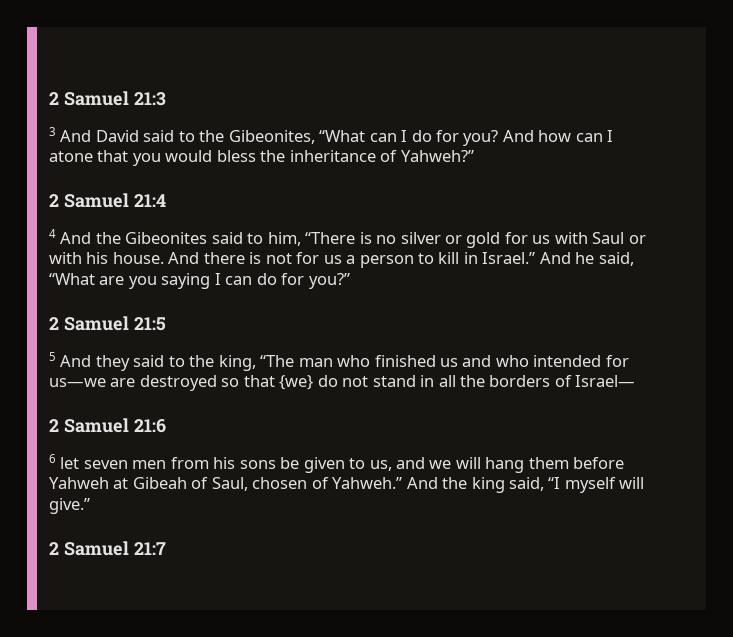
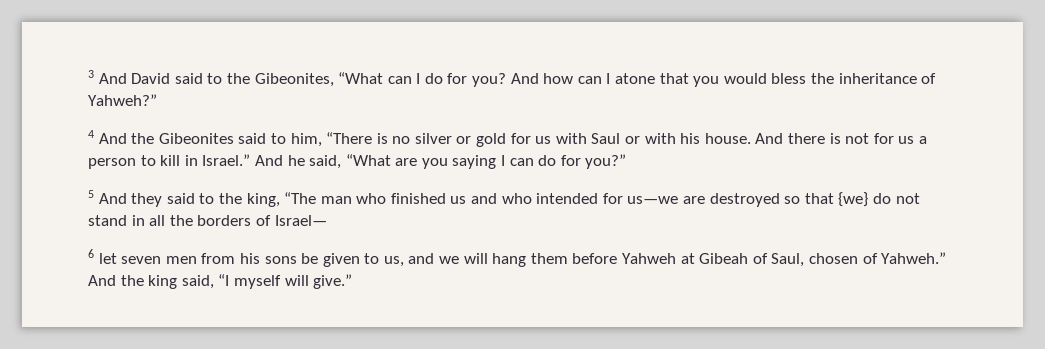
[49,91,166,106] 2 Samuel 21:3 // -> (88, 74) none
[49,193,166,208] // 2 Samuel 21:4 -> (157, 100) none
[49,316,166,331] // 2 Samuel 21:5 -> (627, 161) none
[49,418,166,433] // 2 Samuel 21:6 -> (327, 220) none
[49,541,166,556] // 2 Samuel 21:7 -> (353, 281) none

